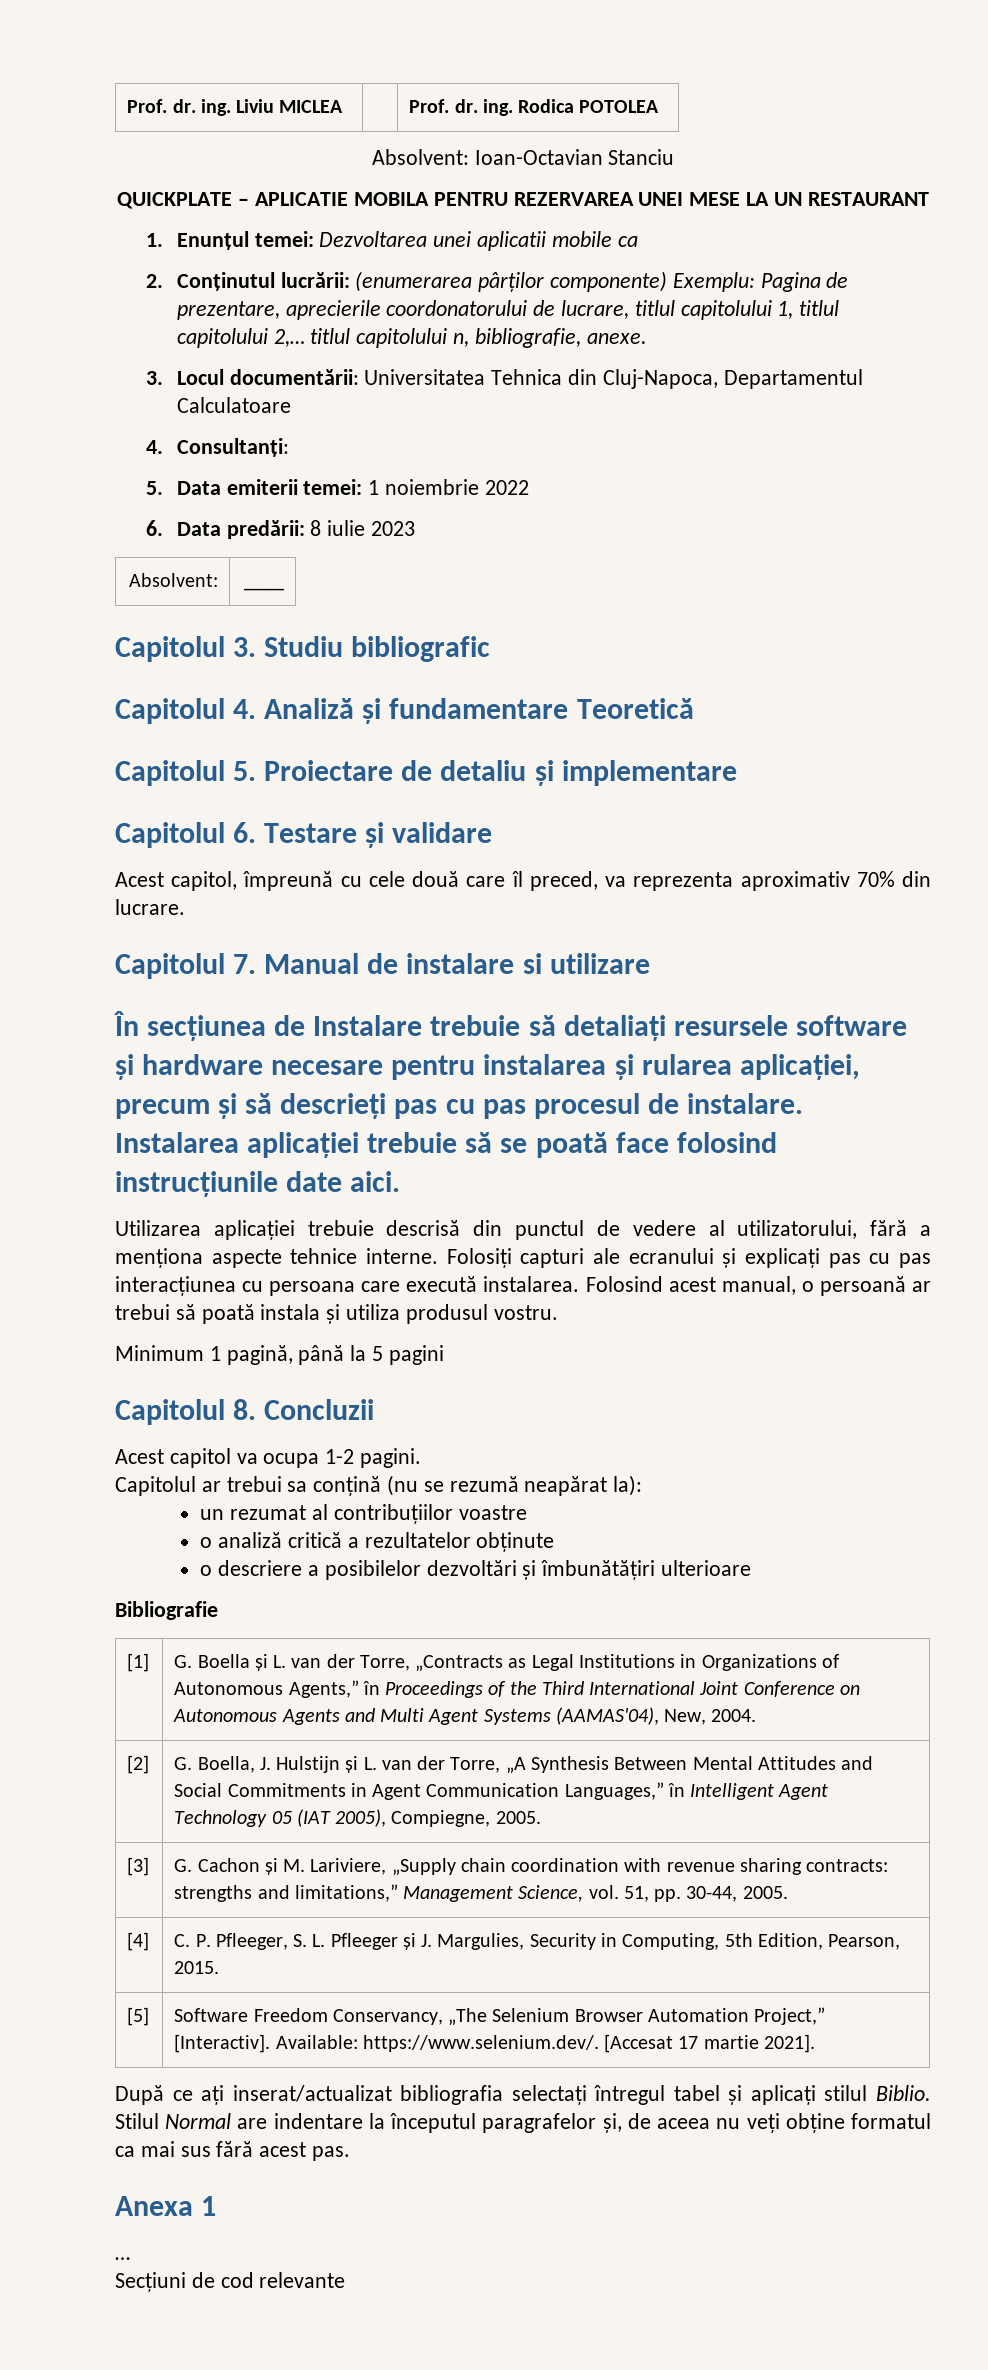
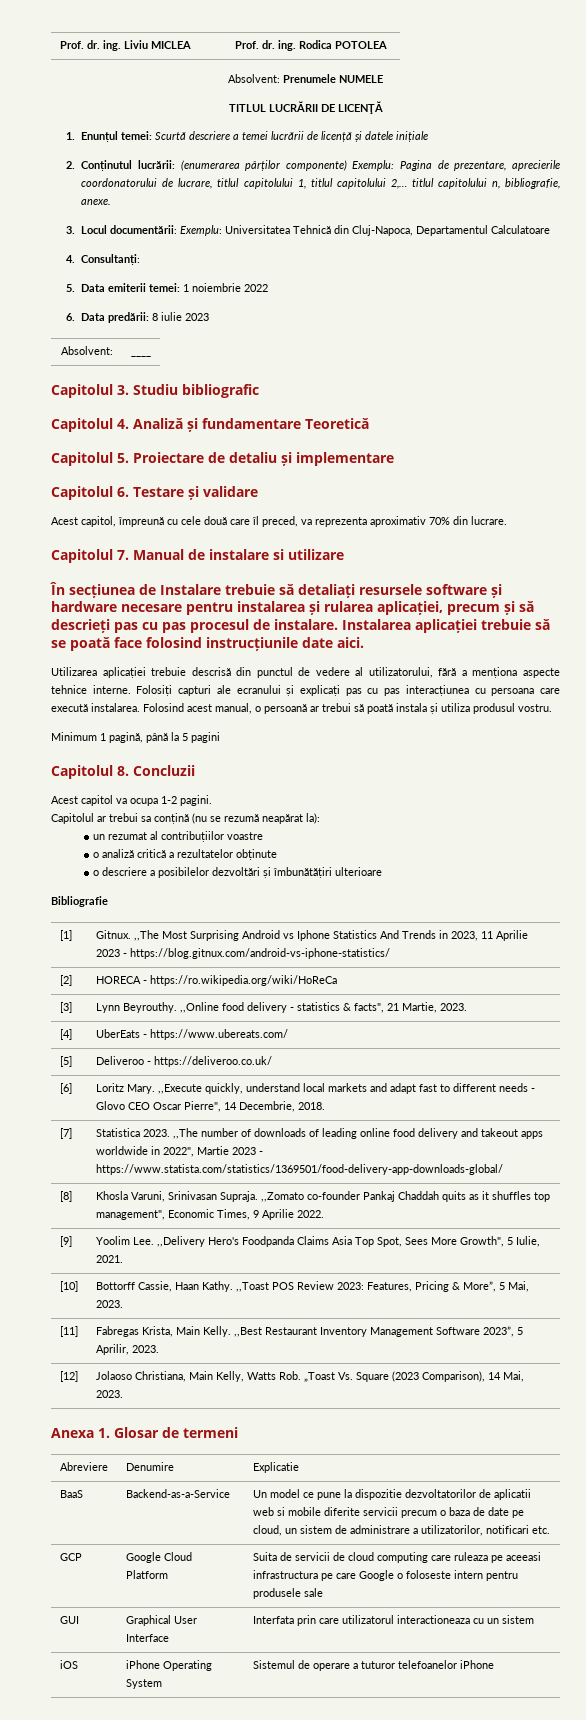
[474,149,675,165] [117,192,929,209] [145,231,638,251] Ioan-Octavian Stanciu // QUICKPLATE – APLICATIE MOBILA PENTRU REZERVAREA UNEI MESE LA UN RESTAURANT // 1. Enunțul temei: Dezvoltarea unei aplicatii mobile ca -> [283,74,383,83] [228,101,383,114] [66,131,429,142] Prenumele NUMELE // TITLUL LUCRĂRII DE LICENŢĂ // 1. Enunțul temei: Scurtă descriere a temei lucrării de licență și datele inițiale
[364,369,563,385] Universitatea Tehnica -> [180,225,332,236] Exemplu: Universitatea Tehnică
[174,1654,839,1672] [174,1680,861,1698] [173,1707,757,1725] [127,1755,150,1774] [174,1756,874,1774] [174,1782,829,1800] [174,1809,541,1827] [127,1857,150,1876] [174,1858,889,1876] [174,1884,788,1902] [127,1932,150,1951] [174,1933,901,1950] [174,1961,220,1974] [127,2007,150,2026] [174,2007,826,2026] [174,2034,815,2053] [115,2085,931,2105] [115,2113,932,2133] [115,2141,351,2161] [115,2196,217,2216] [115,2257,130,2260] [115,2272,346,2292] G. Boella și L. van der Torre, „Contracts as Legal Institutions in Organizations of Autonomous Agents,” în Proceedings of the Third International Joint Conference on Autonomous Agents and Multi Agent Systems (AAMAS'04), New, 2004. // [2] | G. Boella, J. Hulstijn și L. van der Torre, „A Synthesis Between Mental Attitudes and Social Commitments in Agent Communication Languages,” în Intelligent Agent Technology 05 (IAT 2005), Compiegne, 2005. // [3] | G. Cachon și M. Lariviere, „Supply chain coordination with revenue sharing contracts: strengths and limitations,” Management Science, vol. 51, pp. 30-44, 2005. // [4] | C. P. Pfleeger, S. L. Pfleeger și J. Margulies, Security in Computing, 5th Edition, Pearson, 2015. // [5] | Software Freedom Conservancy, „The Selenium Browser Automation Project,” [Interactiv]. Available: https://www.selenium.dev/. [Accesat 17 martie 2021]. // După ce ați inserat/actualizat bibliografia selectați întregul tabel și aplicați stilul Biblio. Stilul Normal are indentare la începutul paragrafelor și, de aceea nu veți obține formatul ca mai sus fără acest pas. // Anexa 1 // … // Secțiuni de cod relevante -> [95,930,528,941] [95,948,390,959] [59,975,72,986] [95,975,337,986] [59,1002,72,1013] [95,1002,467,1013] [59,1029,72,1040] [95,1029,288,1040] [59,1056,72,1067] [95,1056,272,1067] [59,1083,72,1094] [95,1083,535,1094] [95,1101,325,1112] [59,1128,72,1139] [95,1128,543,1139] [95,1146,263,1157] [95,1164,503,1175] [59,1191,72,1202] [95,1191,550,1202] [95,1209,324,1220] [59,1236,72,1247] [95,1236,540,1247] [95,1255,123,1263] [59,1281,78,1292] [95,1281,529,1292] [95,1300,123,1308] [59,1326,78,1337] [95,1326,523,1337] [95,1344,159,1355] [59,1371,78,1382] [95,1371,524,1382] [95,1390,123,1398] [51,1427,238,1438] [59,1462,108,1471] [125,1462,174,1471] [252,1462,299,1473] [59,1490,83,1498] [125,1489,230,1498] [252,1489,531,1500] [252,1507,524,1518] [252,1525,550,1536] [59,1553,82,1561] [125,1552,192,1563] [125,1570,168,1579] [252,1552,541,1563] [252,1570,518,1581] [252,1588,323,1599] [59,1616,79,1624] [125,1615,197,1626] [125,1634,169,1642] [252,1615,534,1626] [59,1660,78,1669] [125,1660,212,1671] [125,1679,162,1689] [252,1660,494,1671] Gitnux. ,,The Most Surprising Android vs Iphone Statistics And Trends in 2023, 11 Aprilie 2023 - https://blog.gitnux.com/android-vs-iphone-statistics/ // [2] | HORECA - https://ro.wikipedia.org/wiki/HoReCa // [3] | Lynn Beyrouthy. ,,Online food delivery - statistics & facts", 21 Martie, 2023. // [4] | UberEats - https://www.ubereats.com/ // [5] | Deliveroo - https://deliveroo.co.uk/ // [6] | Loritz Mary. ,,Execute quickly, understand local markets and adapt fast to different needs - Glovo CEO Oscar Pierre", 14 Decembrie, 2018. // [7] | Statistica 2023. ,,The number of downloads of leading online food delivery and takeout apps worldwide in 2022", Martie 2023 - https://www.statista.com/statistics/1369501/food-delivery-app-downloads-global/ // [8] | Khosla Varuni, Srinivasan Supraja. ,,Zomato co-founder Pankaj Chaddah quits as it shuffles top management", Economic Times, 9 Aprilie 2022. // [9] | Yoolim Lee. ,,Delivery Hero's Foodpanda Claims Asia Top Spot, Sees More Growth", 5 Iulie, 2021. // [10] | Bottorff Cassie, Haan Kathy. ,,Toast POS Review 2023: Features, Pricing & More”, 5 Mai, 2023. // [11] | Fabregas Krista, Main Kelly. ,,Best Restaurant Inventory Management Software 2023”, 5 Aprilir, 2023. // [12] | Jolaoso Christiana, Main Kelly, Watts Rob. „Toast Vs. Square (2023 Comparison), 14 Mai, 2023. // Anexa 1. Glosar de termeni // Abreviere | Denumire | Explicatie // BaaS | Backend-as-a-Service | Un model ce pune la dispozitie dezvoltatorilor de aplicatii web si mobile diferite servicii precum o baza de date pe cloud, un sistem de administrare a utilizatorilor, notificari etc. // GCP | Google Cloud Platform | Suita de servicii de cloud computing care ruleaza pe aceeasi infrastructura pe care Google o foloseste intern pentru produsele sale // GUI | Graphical User Interface | Interfata prin care utilizatorul interactioneaza cu un sistem // iOS | iPhone Operating System | Sistemul de operare a tuturor telefoanelor iPhone

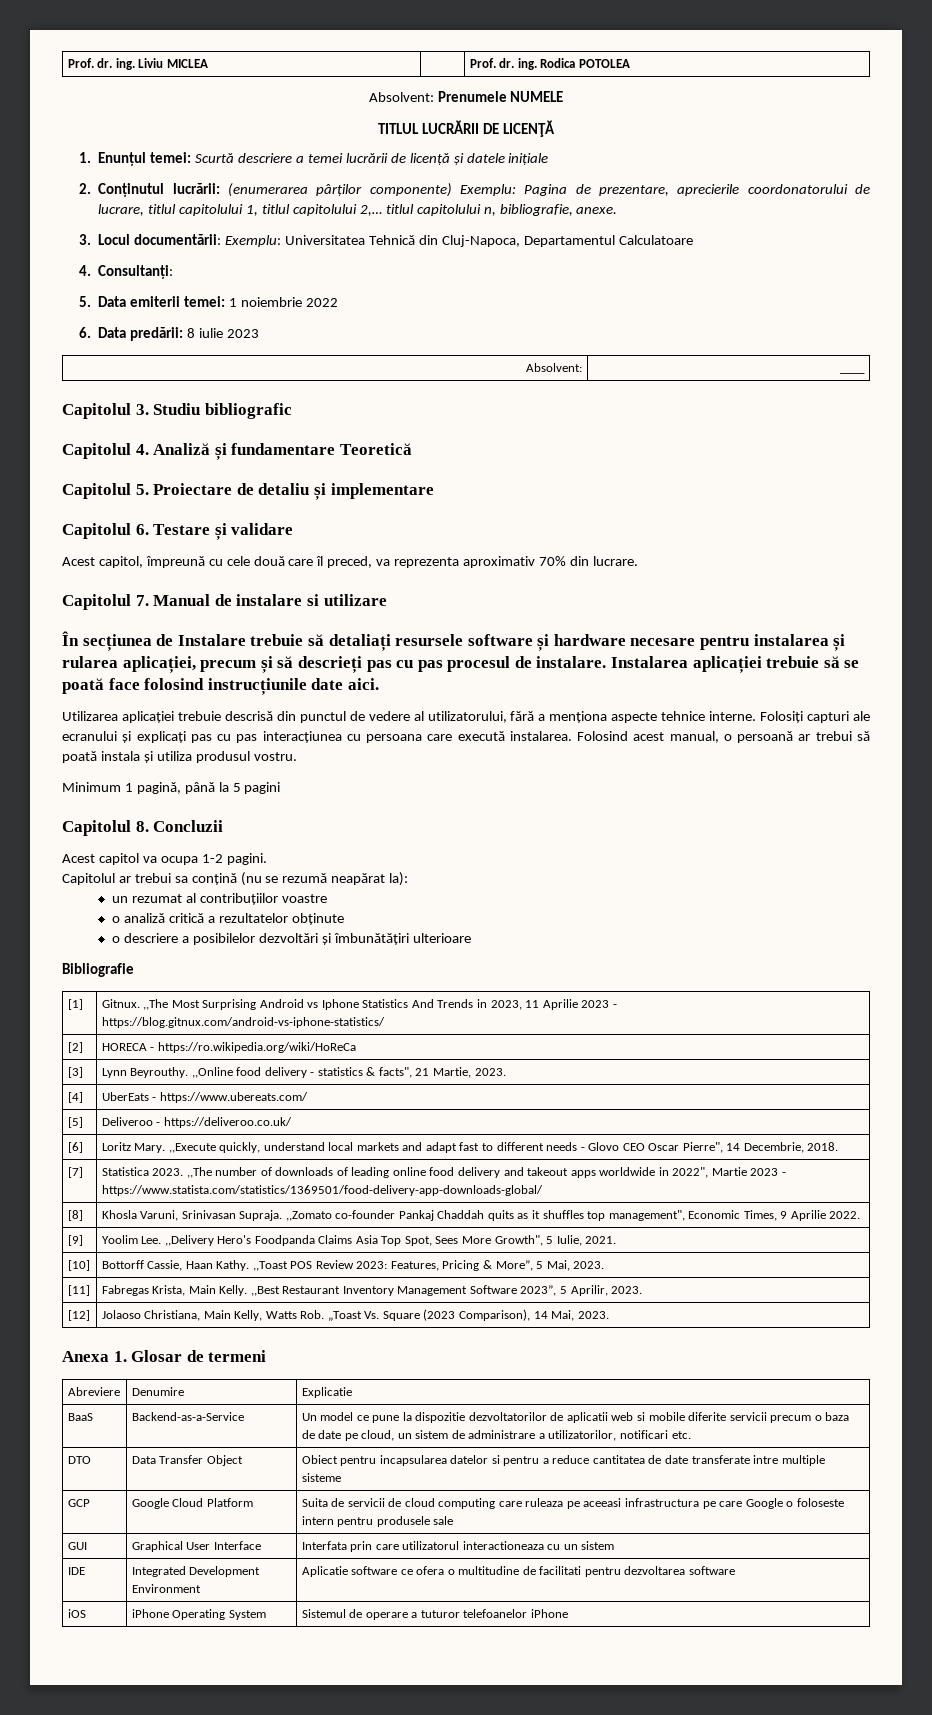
(550, 1530) none -> [67,1456,91,1464] [131,1455,243,1466] [301,1455,825,1466] [301,1473,341,1482] // DTO | Data Transfer Object | Obiect pentru incapsularea datelor si pentru a reduce cantitatea de date transferate intre multiple sisteme
(534, 1619) none -> [67,1567,85,1575] [131,1566,261,1577] [131,1584,201,1593] [301,1566,735,1577] // IDE | Integrated Development Environment | Aplicatie software ce ofera o multitudine de facilitati pentru dezvoltarea software

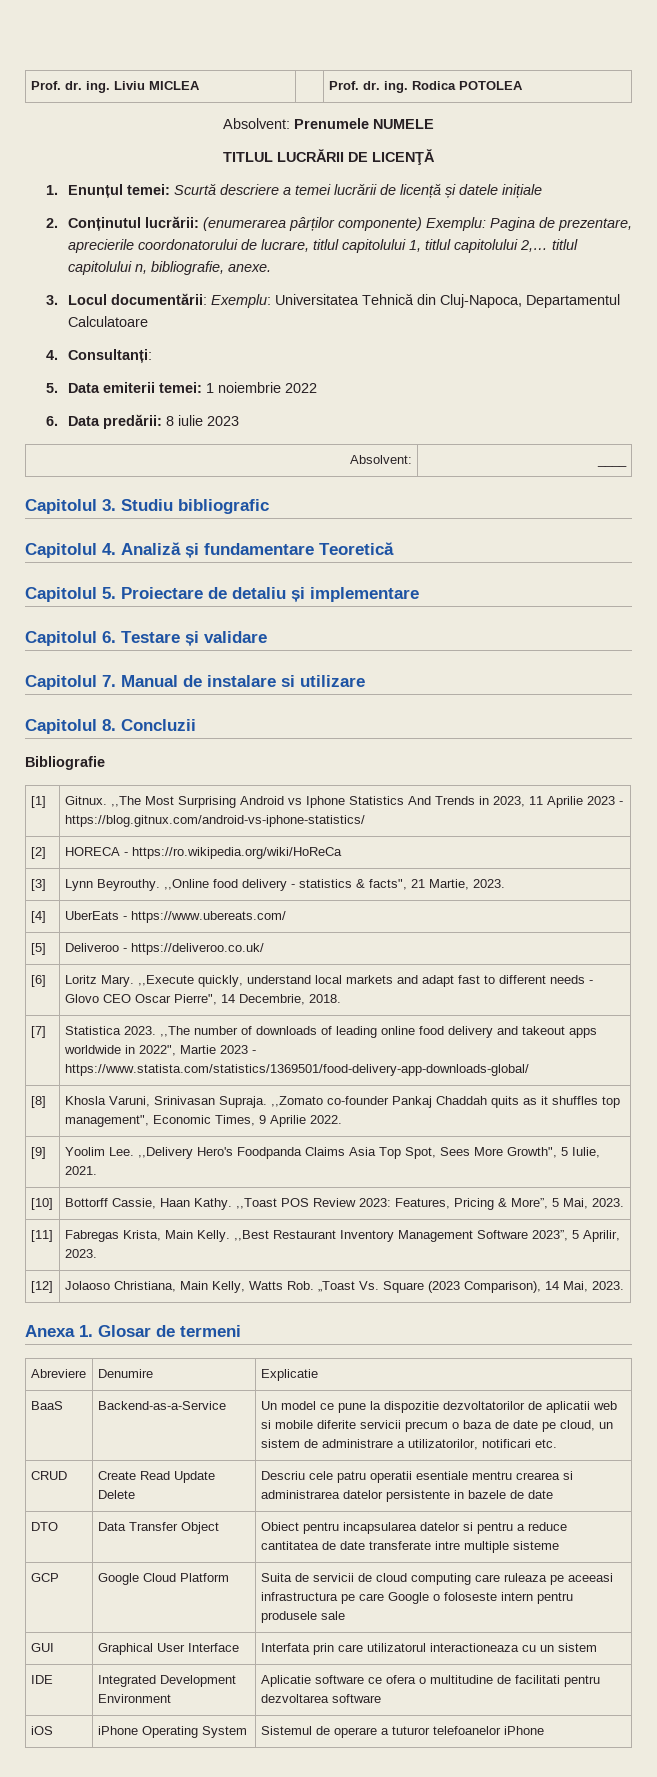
[62,556,638,568] // Acest capitol, împreună cu cele două care îl preced, va reprezenta aproximativ 70% din lucrare. -> (267, 637) none
[62,631,846,651] [62,656,860,673] [62,678,379,695] [62,711,871,723] [62,731,871,743] [62,751,297,763] [62,782,281,794] [62,820,224,836] [62,853,267,865] [62,872,409,886] [112,893,327,905] [112,913,344,925] [112,933,471,945] În secțiunea de Instalare trebuie să detaliați resursele software și hardware necesare pentru instalarea și rularea aplicației, precum și să descrieți pas cu pas procesul de instalare. Instalarea aplicației trebuie să se poată face folosind instrucțiunile date aici. // Utilizarea aplicației trebuie descrisă din punctul de vedere al utilizatorului, fără a menționa aspecte tehnice interne. Folosiți capturi ale ecranului și explicați pas cu pas interacțiunea cu persoana care execută instalarea. Folosind acest manual, o persoană ar trebui să poată instala și utiliza produsul vostru. // Minimum 1 pagină, până la 5 pagini // Capitolul 8. Concluzii // Acest capitol va ocupa 1-2 pagini. // Capitolul ar trebui sa conțină (nu se rezumă neapărat la): // un rezumat al contribuțiilor voastre // o analiză critică a rezultatelor obținute // o descriere a posibilelor dezvoltări și îmbunătățiri ulterioare -> [25,719,196,734] Capitolul 8. Concluzii
(691, 1435) none -> [30,1471,67,1480] [97,1471,215,1483] [97,1490,135,1499] [260,1471,573,1483] [260,1490,553,1502] // CRUD | Create Read Update Delete | Descriu cele patru operatii esentiale mentru crearea si administrarea datelor persistente in bazele de date

